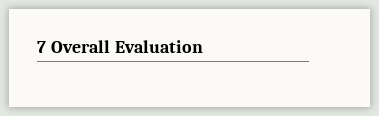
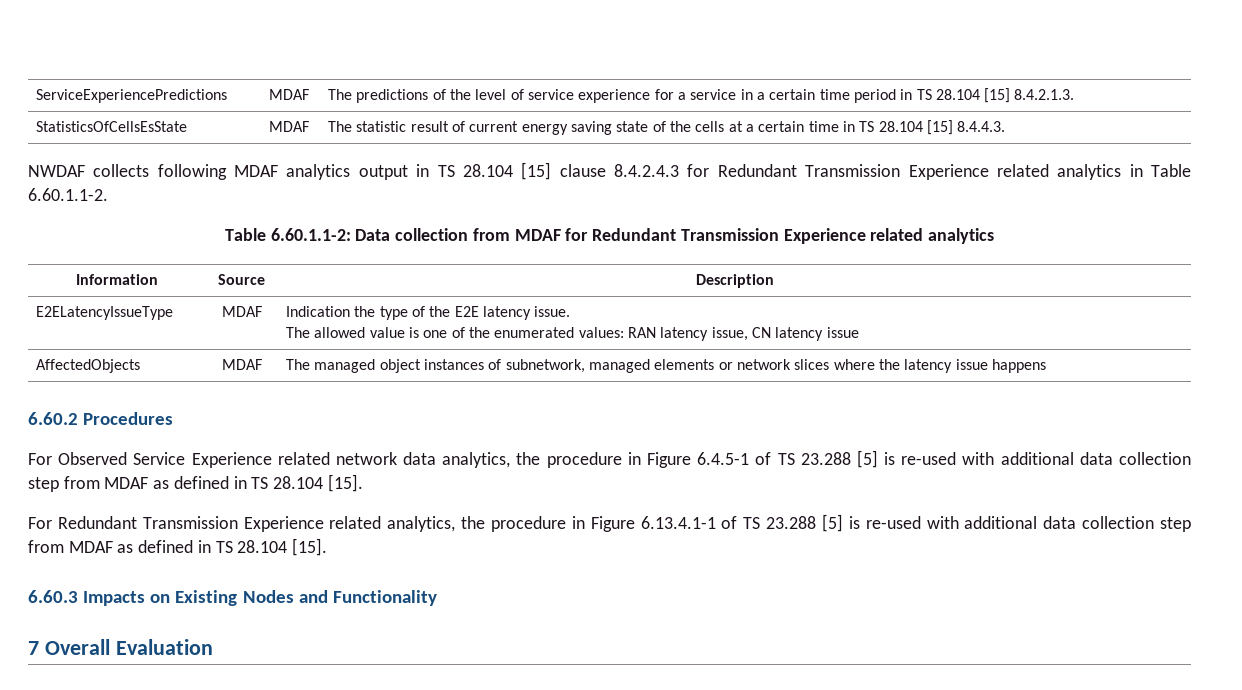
(37, 47) none -> [36,89,228,103] [269,89,309,100] [328,88,1075,103] [36,121,188,132] [269,121,309,132] [328,120,1006,135] [28,162,1191,180] [28,188,108,201] [225,228,994,244] [75,274,158,285] [218,274,265,285] [695,274,774,288] [36,306,174,320] [221,306,262,317] [286,306,571,320] [286,327,859,341] [36,359,141,373] [221,359,262,370] [286,359,1046,373] [28,412,174,425] [28,450,1191,468] [28,474,363,492] [28,514,1192,532] [28,538,328,556] [28,590,437,606] ServiceExperiencePredictions | MDAF | The predictions of the level of service experience for a service in a certain time period in TS 28.104 [15] 8.4.2.1.3. // StatisticsOfCellsEsState | MDAF | The statistic result of current energy saving state of the cells at a certain time in TS 28.104 [15] 8.4.4.3. // NWDAF collects following MDAF analytics output in TS 28.104 [15] clause 8.4.2.4.3 for Redundant Transmission Experience related analytics in Table 6.60.1.1-2. // Table 6.60.1.1-2: Data collection from MDAF for Redundant Transmission Experience related analytics // Information | Source | Description // E2ELatencyIssueType | MDAF | Indication the type of the E2E latency issue. // The allowed value is one of the enumerated values: RAN latency issue, CN latency issue // AffectedObjects | MDAF | The managed object instances of subnetwork, managed elements or network slices where the latency issue happens // 6.60.2 Procedures // For Observed Service Experience related network data analytics, the procedure in Figure 6.4.5-1 of TS 23.288 [5] is re-used with additional data collection step from MDAF as defined in TS 28.104 [15]. // For Redundant Transmission Experience related analytics, the procedure in Figure 6.13.4.1-1 of TS 23.288 [5] is re-used with additional data collection step from MDAF as defined in TS 28.104 [15]. // 6.60.3 Impacts on Existing Nodes and Functionality //

